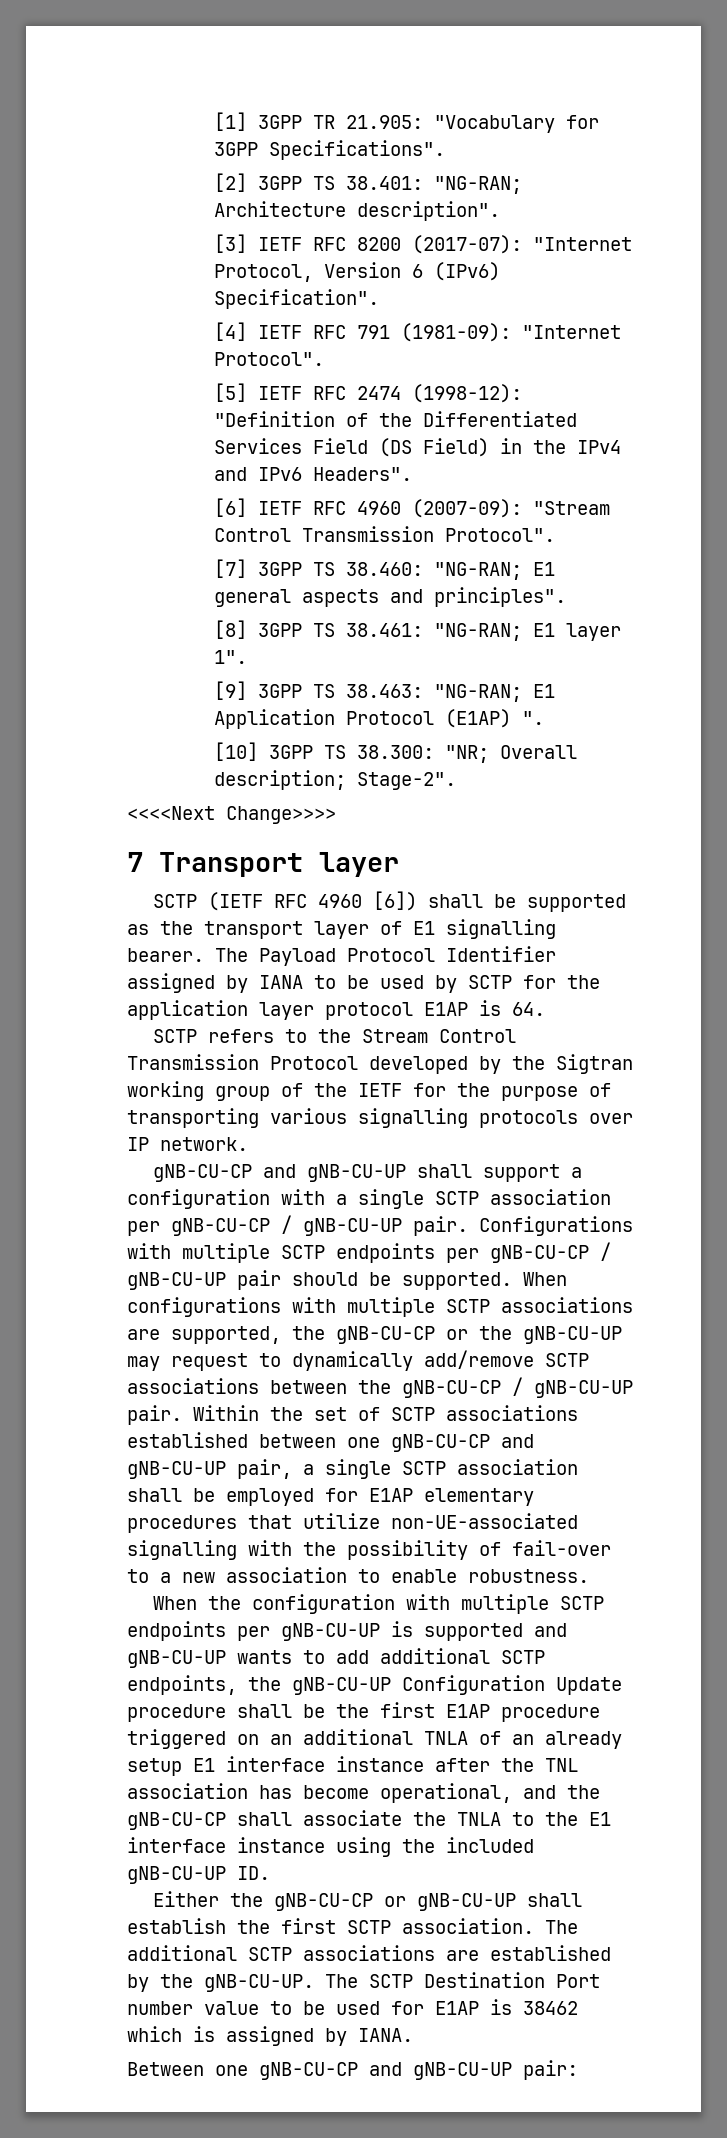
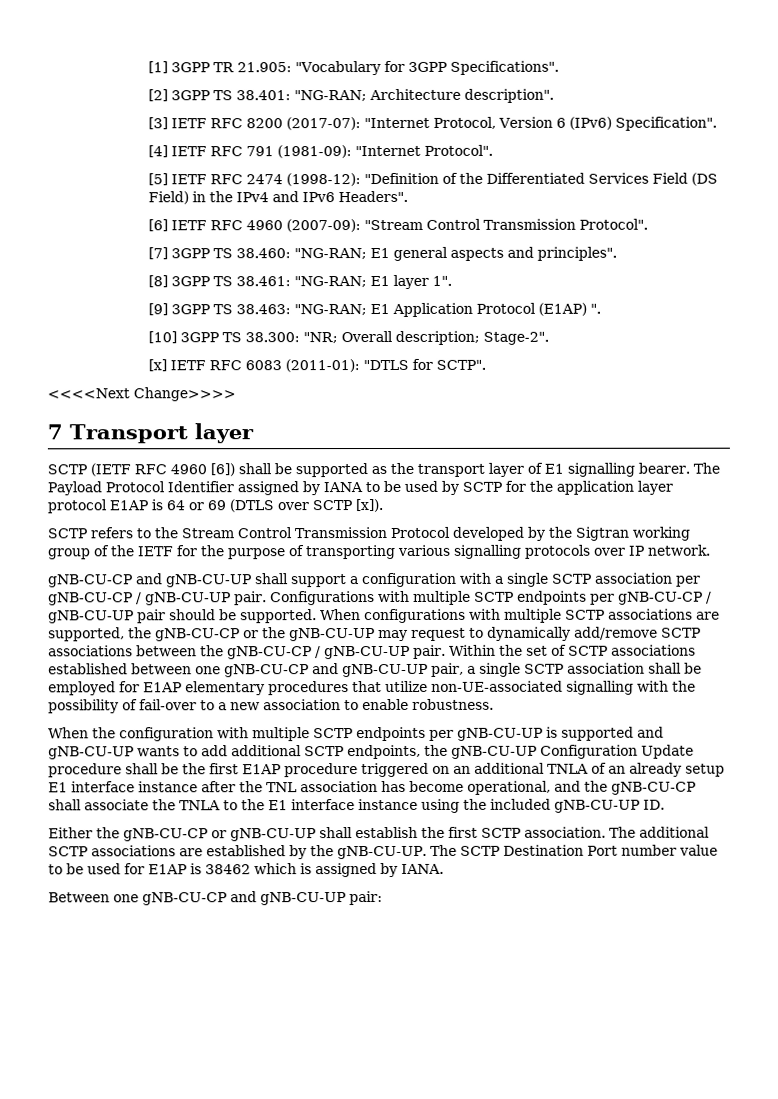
(457, 781) none -> [148,358,487,373] // [x] IETF RFC 6083 (2011-01): "DTLS for SCTP".
[512,1002,545,1016] 64. -> [166,499,383,513] 64 or 69 (DTLS over SCTP [x]).

